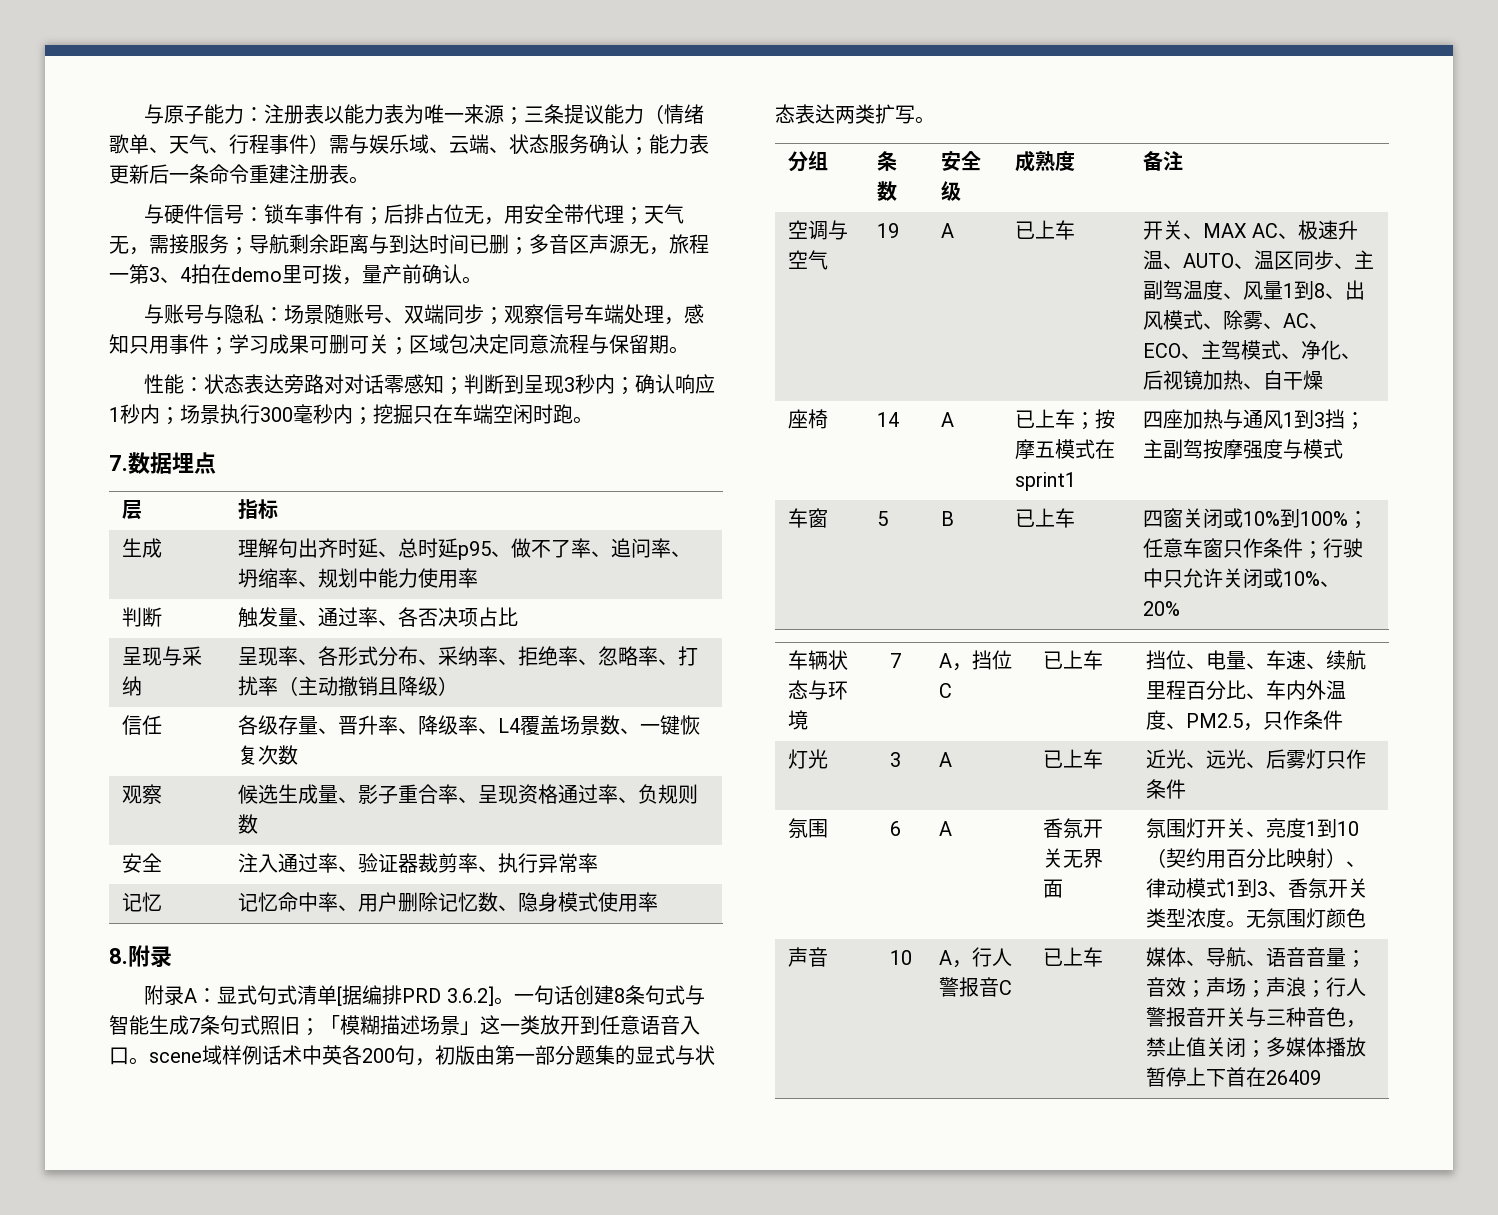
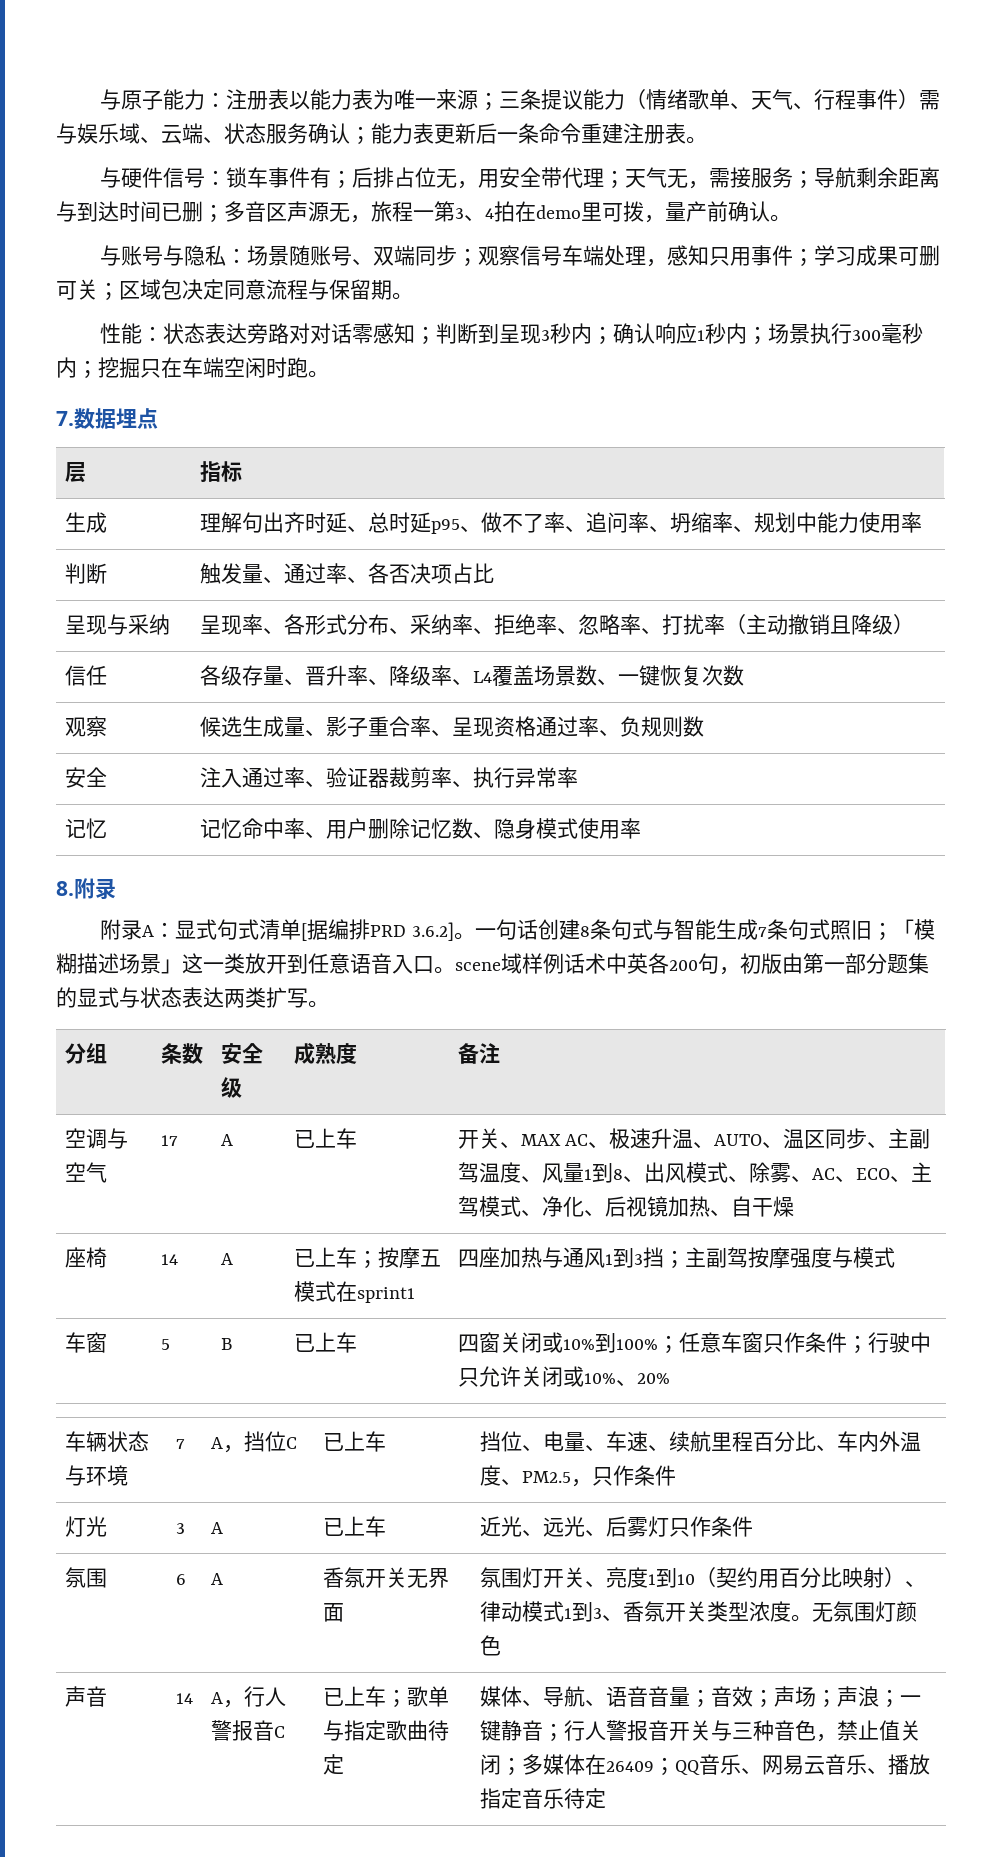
[876,223,899,238] 19 -> [160,1135,178,1146] 17
[889,950,912,965] 10 -> [175,1693,193,1704] 14
(1103, 957) none -> [385,1686,449,1708] [322,1720,449,1741] [322,1754,344,1775] ；歌单与指定歌曲待定
(1326, 989) none -> [899,1695,921,1704] [479,1720,564,1742] 一键静音；
[1325,1037,1366,1057] [1145,1067,1321,1087] 播放暂停上下首在26409 -> [584,1754,930,1776] [479,1788,606,1809] 在26409；QQ音乐、网易云音乐、播放指定音乐待定

